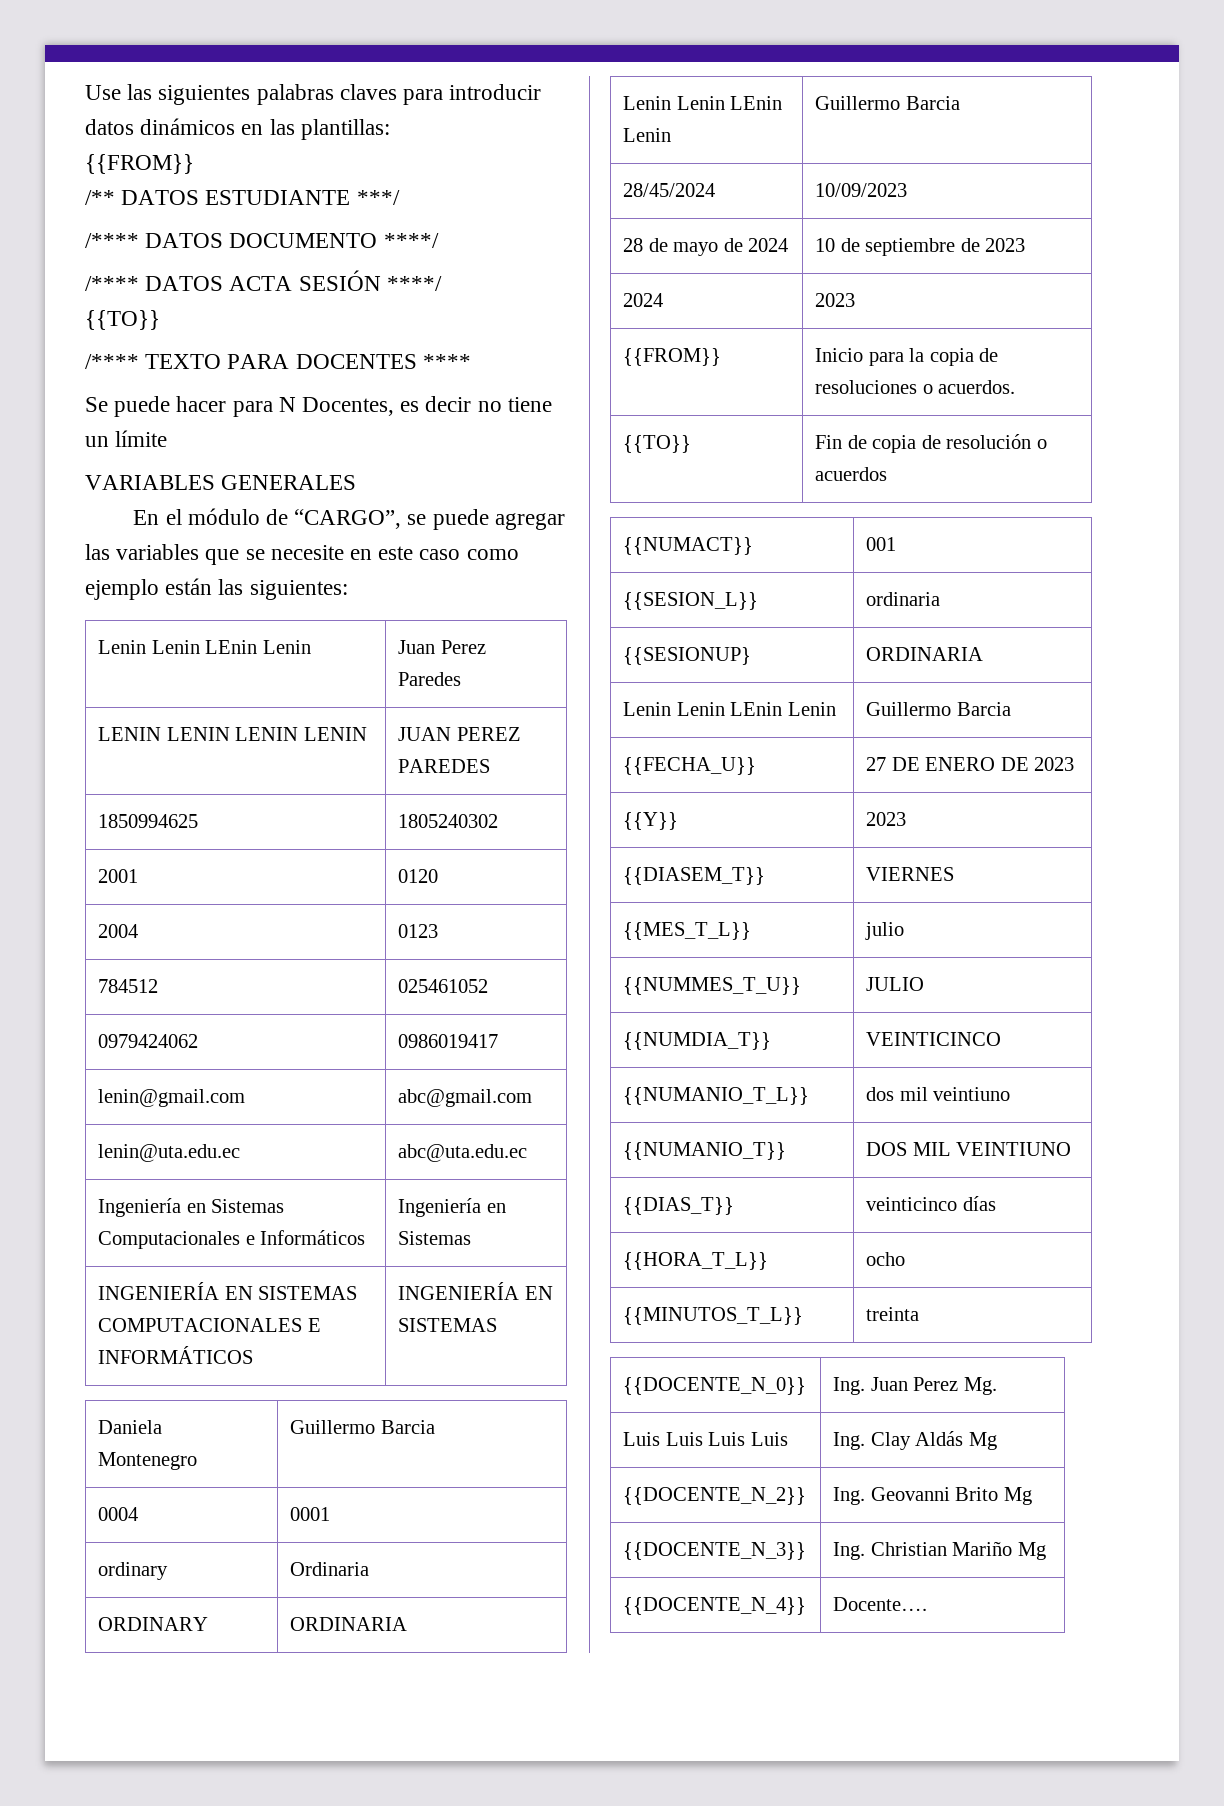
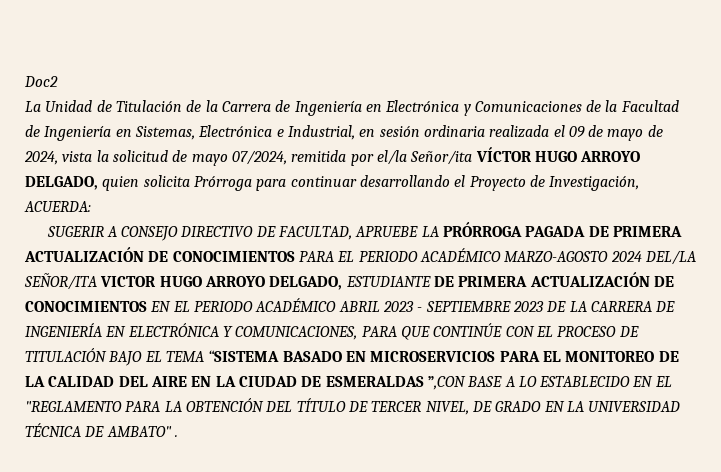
[85,84,542,105] [85,118,390,140] [85,154,194,174] [85,190,400,205] [85,233,439,248] [85,270,442,291] [85,310,160,330] [85,354,471,369] [85,396,552,417] [85,430,168,447] [85,475,357,490] [133,508,565,530] [85,544,519,565] [85,578,348,600] [98,640,311,654] [398,640,486,654] [398,672,462,686] [98,727,367,741] [398,727,521,741] [398,759,491,773] [98,814,199,828] [398,814,499,828] [98,869,139,883] [398,869,439,883] [98,924,139,938] [398,924,439,938] [98,979,159,993] [398,979,489,993] [98,1034,199,1048] [398,1034,499,1048] [98,1089,246,1107] [398,1089,533,1107] [98,1144,241,1162] [398,1144,528,1162] [98,1198,285,1217] [98,1230,366,1249] [398,1198,506,1217] [398,1231,472,1245] [98,1282,358,1300] [98,1318,321,1332] [98,1346,254,1364] [398,1282,553,1300] [398,1318,498,1332] [98,1420,163,1434] [98,1452,198,1470] [290,1420,435,1434] [98,1507,139,1521] [290,1507,331,1521] [98,1562,169,1580] [290,1562,370,1576] [98,1617,209,1631] [290,1617,408,1631] [623,96,783,110] [623,128,672,142] [815,96,960,110] [623,183,716,197] [815,183,908,197] [623,238,789,256] [815,238,1026,256] [623,293,664,307] [815,293,856,307] [623,348,722,366] [815,348,999,366] [815,380,1016,394] [623,435,692,453] [815,434,1047,453] [815,467,888,481] [623,537,754,555] [866,537,897,551] [623,592,759,610] [866,592,941,606] [623,647,752,665] [866,647,984,661] [623,702,836,716] [866,702,1011,716] [623,757,757,775] [866,757,1075,771] [623,812,679,830] [866,812,907,826] [623,867,766,885] [866,867,955,881] [623,922,752,940] [865,922,905,940] [623,977,802,995] [866,977,925,991] [623,1032,772,1050] [866,1032,1002,1046] [623,1087,810,1105] [866,1087,1011,1101] [623,1142,787,1160] [866,1142,1072,1156] [623,1197,735,1215] [866,1196,996,1211] [623,1252,769,1270] [866,1252,906,1266] [623,1307,804,1325] [866,1307,920,1321] [623,1377,807,1395] [833,1377,997,1395] [623,1432,788,1446] [833,1431,997,1450] [623,1487,807,1505] [833,1487,1032,1505] [623,1542,807,1560] [833,1541,1046,1560] [623,1597,807,1615] [833,1597,928,1611] Use las siguientes palabras claves para introducir datos dinámicos en las plantillas: // {{FROM}} // /** DATOS ESTUDIANTE ***/ // /**** DATOS DOCUMENTO ****/ // /**** DATOS ACTA SESIÓN ****/ // {{TO}} // /**** TEXTO PARA DOCENTES **** // Se puede hacer para N Docentes, es decir no tiene un límite // VARIABLES GENERALES // En el módulo de “CARGO”, se puede agregar las variables que se necesite en este caso como ejemplo están las siguientes: // Lenin Lenin LEnin Lenin | Juan Perez Paredes // LENIN LENIN LENIN LENIN | JUAN PEREZ PAREDES // 1850994625 | 1805240302 // 2001 | 0120 // 2004 | 0123 // 784512 | 025461052 // 0979424062 | 0986019417 // lenin@gmail.com | abc@gmail.com // lenin@uta.edu.ec | abc@uta.edu.ec // Ingeniería en Sistemas Computacionales e Informáticos | Ingeniería en Sistemas // INGENIERÍA EN SISTEMAS COMPUTACIONALES E INFORMÁTICOS | INGENIERÍA EN SISTEMAS // Daniela Montenegro | Guillermo Barcia // 0004 | 0001 // ordinary | Ordinaria // ORDINARY | ORDINARIA // Lenin Lenin LEnin Lenin | Guillermo Barcia // 28/45/2024 | 10/09/2023 // 28 de mayo de 2024 | 10 de septiembre de 2023 // 2024 | 2023 // {{FROM}} | Inicio para la copia de resoluciones o acuerdos. // {{TO}} | Fin de copia de resolución o acuerdos // {{NUMACT}} | 001 // {{SESION_L}} | ordinaria // {{SESIONUP} | ORDINARIA // Lenin Lenin LEnin Lenin | Guillermo Barcia // {{FECHA_U}} | 27 DE ENERO DE 2023 // {{Y}} | 2023 // {{DIASEM_T}} | VIERNES // {{MES_T_L}} | julio // {{NUMMES_T_U}} | JULIO // {{NUMDIA_T}} | VEINTICINCO // {{NUMANIO_T_L}} | dos mil veintiuno // {{NUMANIO_T}} | DOS MIL VEINTIUNO // {{DIAS_T}} | veinticinco días // {{HORA_T_L}} | ocho // {{MINUTOS_T_L}} | treinta // {{DOCENTE_N_0}} | Ing. Juan Perez Mg. // Luis Luis Luis Luis | Ing. Clay Aldás Mg // {{DOCENTE_N_2}} | Ing. Geovanni Brito Mg // {{DOCENTE_N_3}} | Ing. Christian Mariño Mg // {{DOCENTE_N_4}} | Docente…. -> [24,76,58,87] [25,100,679,116] [25,125,663,141] [24,147,641,166] [25,175,640,191] [24,201,91,212] [46,222,683,241] [24,247,696,265] [24,272,674,290] [25,298,676,312] [25,323,639,340] [25,348,679,366] [25,376,672,390] [25,398,681,415] [25,423,178,437] Doc2 // La Unidad de Titulación de la Carrera de Ingeniería en Electrónica y Comunicaciones de la Facultad de Ingeniería en Sistemas, Electrónica e Industrial, en sesión ordinaria realizada el 09 de mayo de 2024, vista la solicitud de mayo 07/2024, remitida por el/la Señor/ita VÍCTOR HUGO ARROYO DELGADO, quien solicita Prórroga para continuar desarrollando el Proyecto de Investigación, ACUERDA: // SUGERIR A CONSEJO DIRECTIVO DE FACULTAD, APRUEBE LA PRÓRROGA PAGADA DE PRIMERA ACTUALIZACIÓN DE CONOCIMIENTOS PARA EL PERIODO ACADÉMICO MARZO-AGOSTO 2024 DEL/LA SEÑOR/ITA VICTOR HUGO ARROYO DELGADO, ESTUDIANTE DE PRIMERA ACTUALIZACIÓN DE CONOCIMIENTOS EN EL PERIODO ACADÉMICO ABRIL 2023 - SEPTIEMBRE 2023 DE LA CARRERA DE INGENIERÍA EN ELECTRÓNICA Y COMUNICACIONES, PARA QUE CONTINÚE CON EL PROCESO DE TITULACIÓN BAJO EL TEMA “SISTEMA BASADO EN MICROSERVICIOS PARA EL MONITOREO DE LA CALIDAD DEL AIRE EN LA CIUDAD DE ESMERALDAS ”,CON BASE A LO ESTABLECIDO EN EL "REGLAMENTO PARA LA OBTENCIÓN DEL TÍTULO DE TERCER NIVEL, DE GRADO EN LA UNIVERSIDAD TÉCNICA DE AMBATO" .

